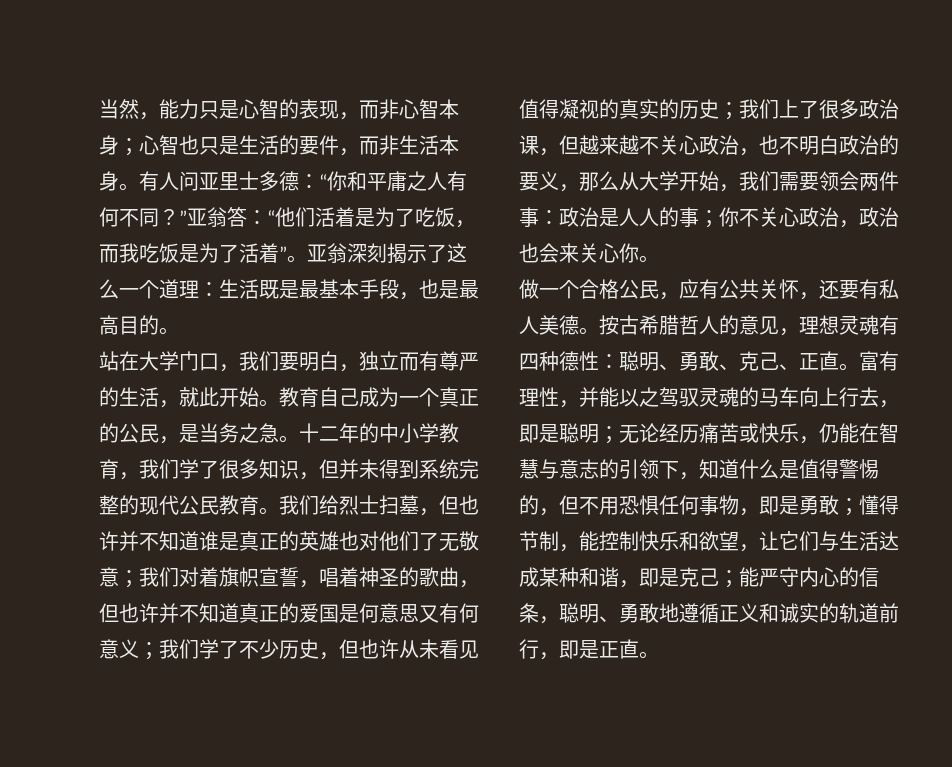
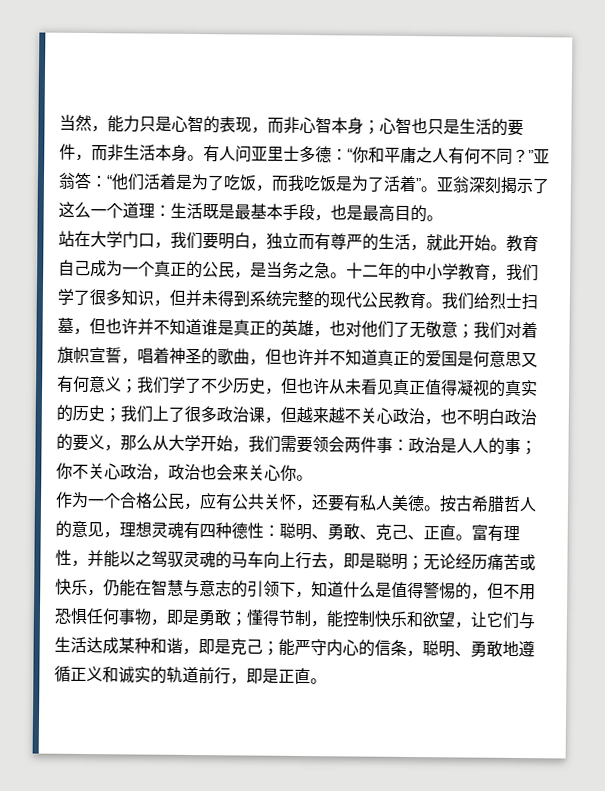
(339, 541) none -> [313,330,330,338] ，
(479, 649) none -> [393,378,426,395] 真正
[519,279,539,299] 做 -> [55,491,89,509] 作为

